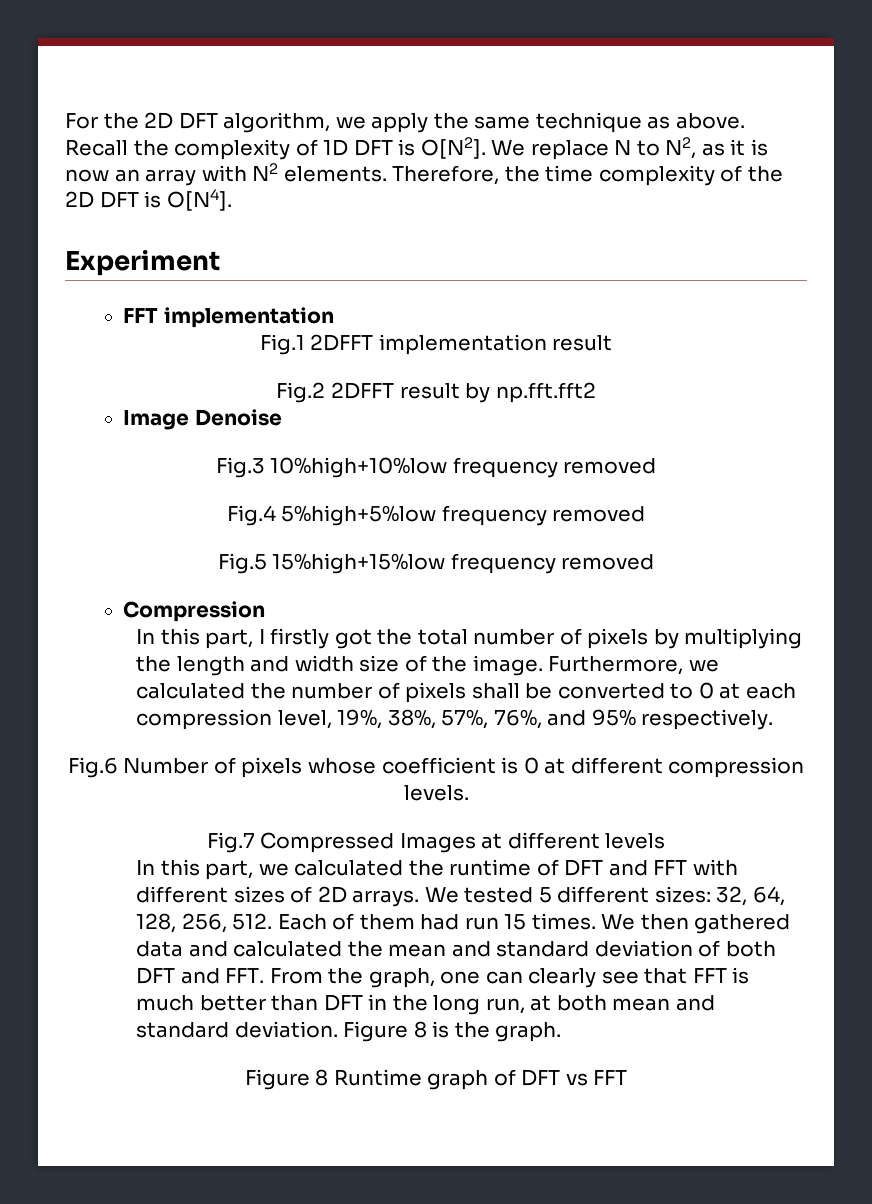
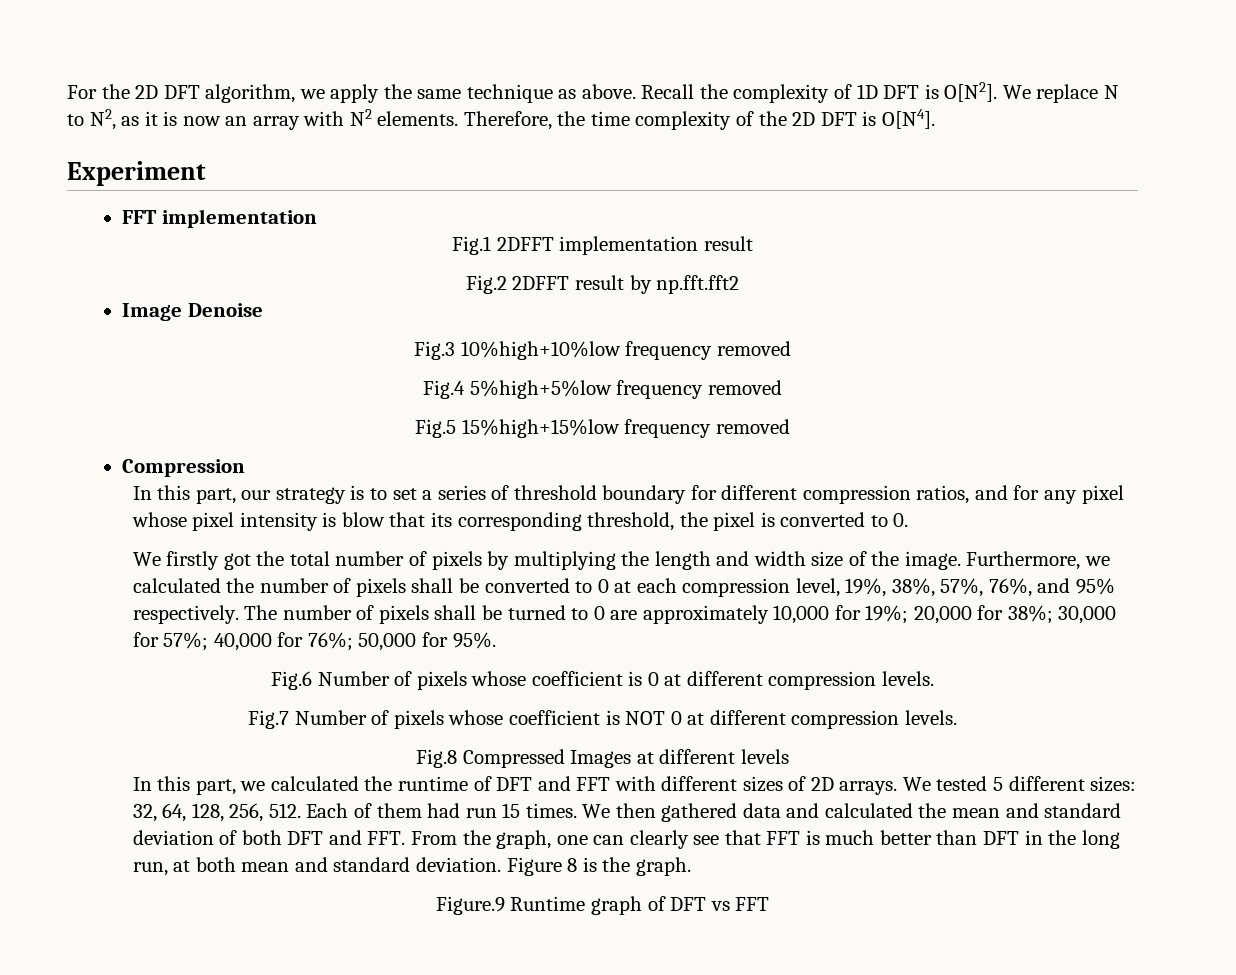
[258,629,265,644] I -> [241,485,1124,504] [131,512,909,531] [132,552,161,566] our strategy is to set a series of threshold boundary for different compression ratios, and for any pixel whose pixel intensity is blow that its corresponding threshold, the pixel is converted to 0. // We
(774, 719) none -> [244,605,1117,624] [132,632,496,651] The number of pixels shall be turned to 0 are approximately 10,000 for 19%; 20,000 for 38%; 30,000 for 57%; 40,000 for 76%; 50,000 for 95%.
(255, 842) none -> [294,710,957,729] [416,749,458,768] Number of pixels whose coefficient is NOT 0 at different compression levels. // Fig.8
[244,1069,329,1090] Figure 8 -> [435,896,505,915] Figure.9

